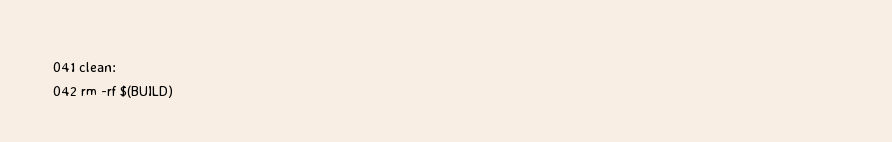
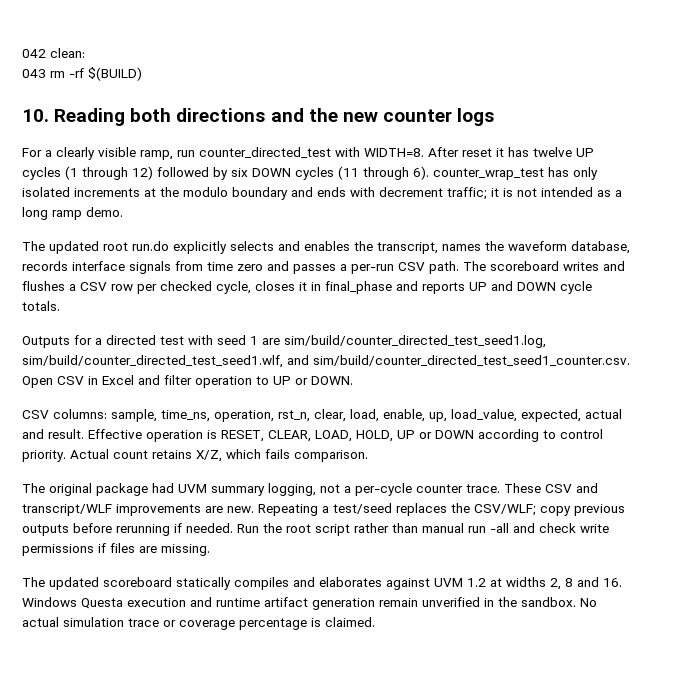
[53,62,75,72] 041 -> [22,49,46,58] 042
[53,86,77,96] 042 -> [22,69,46,78] 043
(173, 91) none -> [22,108,495,126] [22,147,594,160] [22,166,598,180] [22,187,622,200] [22,207,123,220] [22,241,630,254] [22,261,625,274] [22,281,592,294] [22,301,60,311] [22,335,546,348] [22,355,630,368] [22,375,353,388] [22,409,622,422] [22,429,603,442] [22,449,368,462] [22,483,598,496] [22,503,625,516] [22,523,609,536] [22,543,210,556] [22,577,622,590] [22,597,597,610] [22,617,375,630] // 10. Reading both directions and the new counter logs // For a clearly visible ramp, run counter_directed_test with WIDTH=8. After reset it has twelve UP cycles (1 through 12) followed by six DOWN cycles (11 through 6). counter_wrap_test has only isolated increments at the modulo boundary and ends with decrement traffic; it is not intended as a long ramp demo. // The updated root run.do explicitly selects and enables the transcript, names the waveform database, records interface signals from time zero and passes a per-run CSV path. The scoreboard writes and flushes a CSV row per checked cycle, closes it in final_phase and reports UP and DOWN cycle totals. // Outputs for a directed test with seed 1 are sim/build/counter_directed_test_seed1.log, sim/build/counter_directed_test_seed1.wlf, and sim/build/counter_directed_test_seed1_counter.csv. Open CSV in Excel and filter operation to UP or DOWN. // CSV columns: sample, time_ns, operation, rst_n, clear, load, enable, up, load_value, expected, actual and result. Effective operation is RESET, CLEAR, LOAD, HOLD, UP or DOWN according to control priority. Actual count retains X/Z, which fails comparison. // The original package had UVM summary logging, not a per-cycle counter trace. These CSV and transcript/WLF improvements are new. Repeating a test/seed replaces the CSV/WLF; copy previous outputs before rerunning if needed. Run the root script rather than manual run -all and check write permissions if files are missing. // The updated scoreboard statically compiles and elaborates against UVM 1.2 at widths 2, 8 and 16. Windows Questa execution and runtime artifact generation remain unverified in the sandbox. No actual simulation trace or coverage percentage is claimed.

